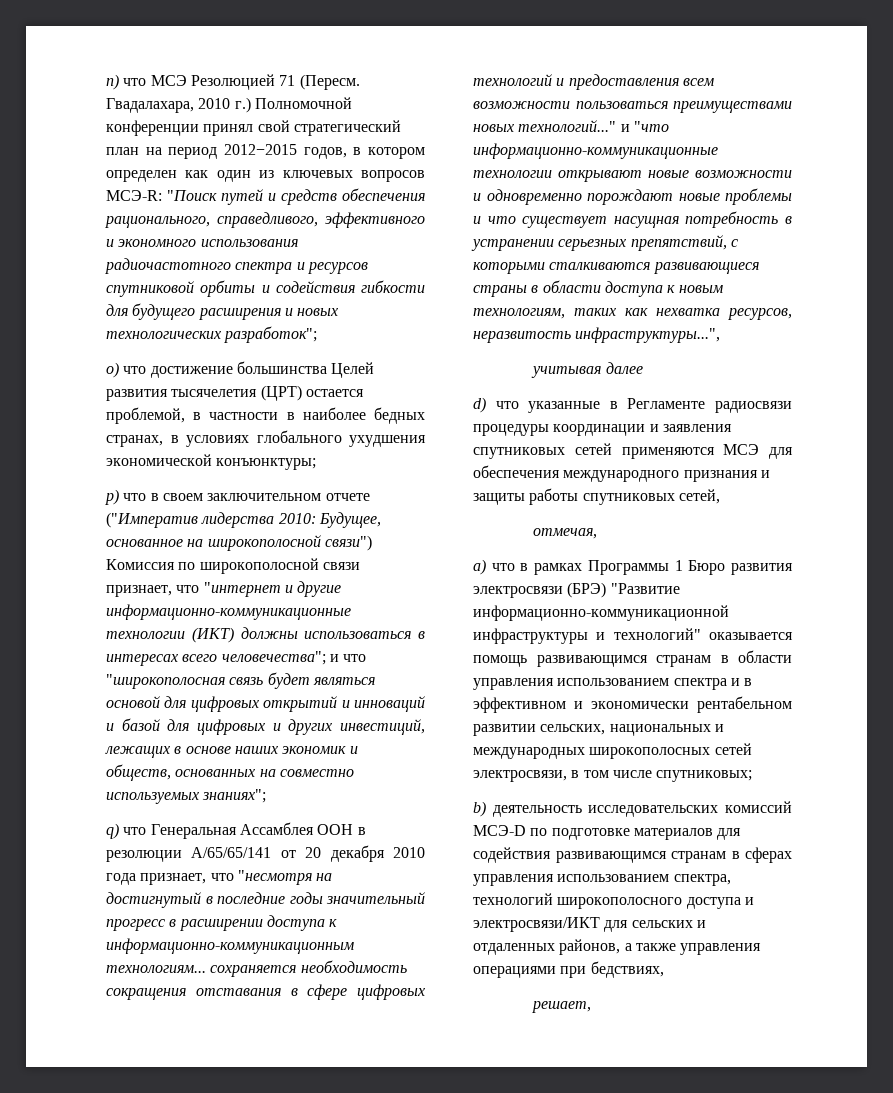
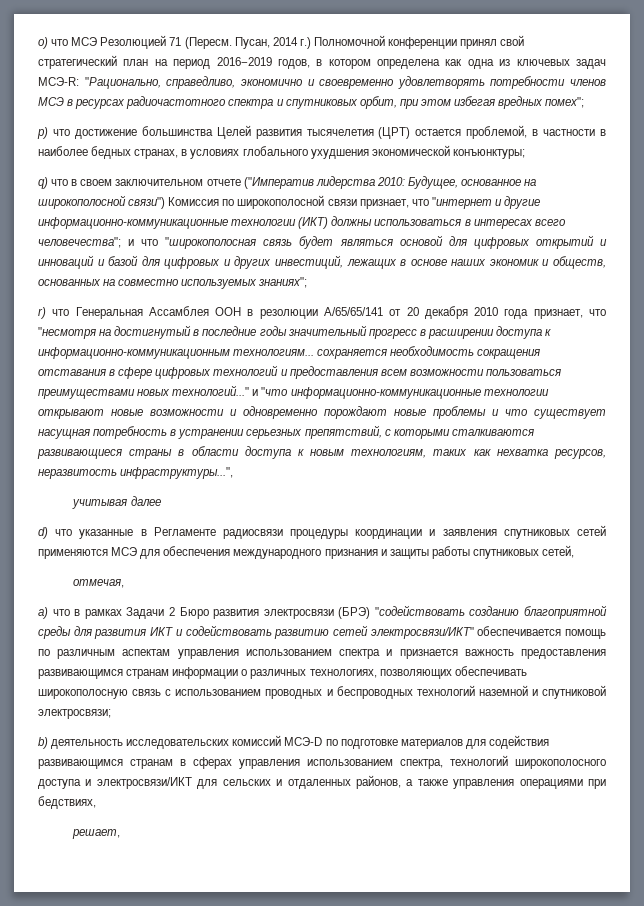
[106,74,119,90] n) -> [38,37,48,49] о)
[106,98,231,113] Гвадалахара, 2010 -> [234,37,298,49] Пусан, 2014
[224,144,297,155] 2012−2015 -> [216,57,272,66] 2016−2019
[106,170,425,182] [106,188,425,205] [105,212,425,228] [106,239,298,247] [105,258,368,274] [106,280,425,297] [106,303,339,320] [106,326,318,343] [106,362,119,378] определен как один из ключевых вопросов МСЭ-R: "Поиск путей и средств обеспечения рационального, справедливого, эффективного и экономного использования радиочастотного спектра и ресурсов спутниковой орбиты и содействия гибкости для будущего расширения и новых технологических разработок"; // o) -> [377,59,606,69] [38,76,606,89] [38,96,585,109] [37,127,48,139] определена как одна из ключевых задач МСЭ-R: "Рационально, справедливо, экономично и своевременно удовлетворять потребности членов МСЭ в ресурсах радиочастотного спектра и спутниковых орбит, при этом избегая вредных помех"; // p)
[105,489,119,505] p) -> [38,177,48,189] q)
[106,823,119,839] q) -> [38,307,46,319] r)
[587,560,683,575] Программы 1 -> [126,607,175,619] Задачи 2
[610,583,680,594] [473,605,729,621] [473,628,793,644] [473,650,792,667] [473,678,753,690] [473,696,792,713] [473,724,724,736] [473,743,752,759] [473,770,753,782] "Развитие информационно-коммуникационной инфраструктуры и технологий" оказывается помощь развивающимся странам в области управления использованием спектра и в эффективном и экономически рентабельном развитии сельских, национальных и международных широкополосных сетей электросвязи, в том числе спутниковых; -> [374,605,607,619] [38,625,606,639] [38,649,606,659] [38,666,527,679] [38,685,606,699] [38,709,111,719] "содействовать созданию благоприятной среды для развития ИКТ и содействовать развитию сетей электросвязи/ИКТ" обеспечивается помощь по различным аспектам управления использованием спектра и признается важность предоставления развивающимся странам информации о различных технологиях, позволяющих обеспечивать широкополосную связь с использованием проводных и беспроводных технологий наземной и спутниковой электросвязи;

